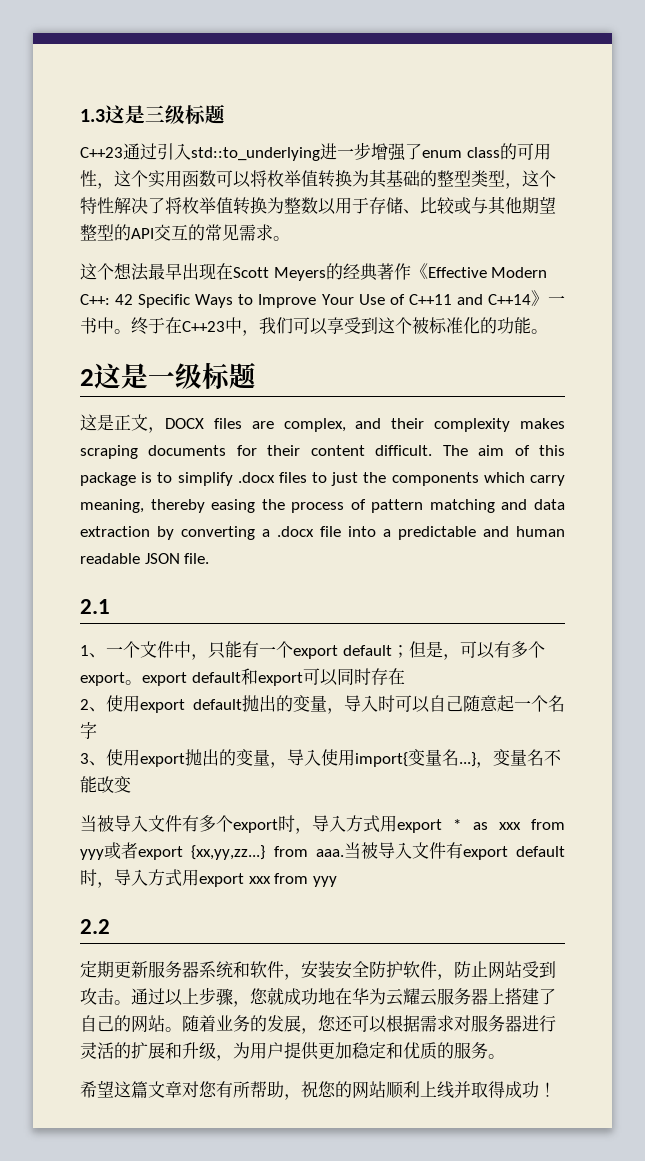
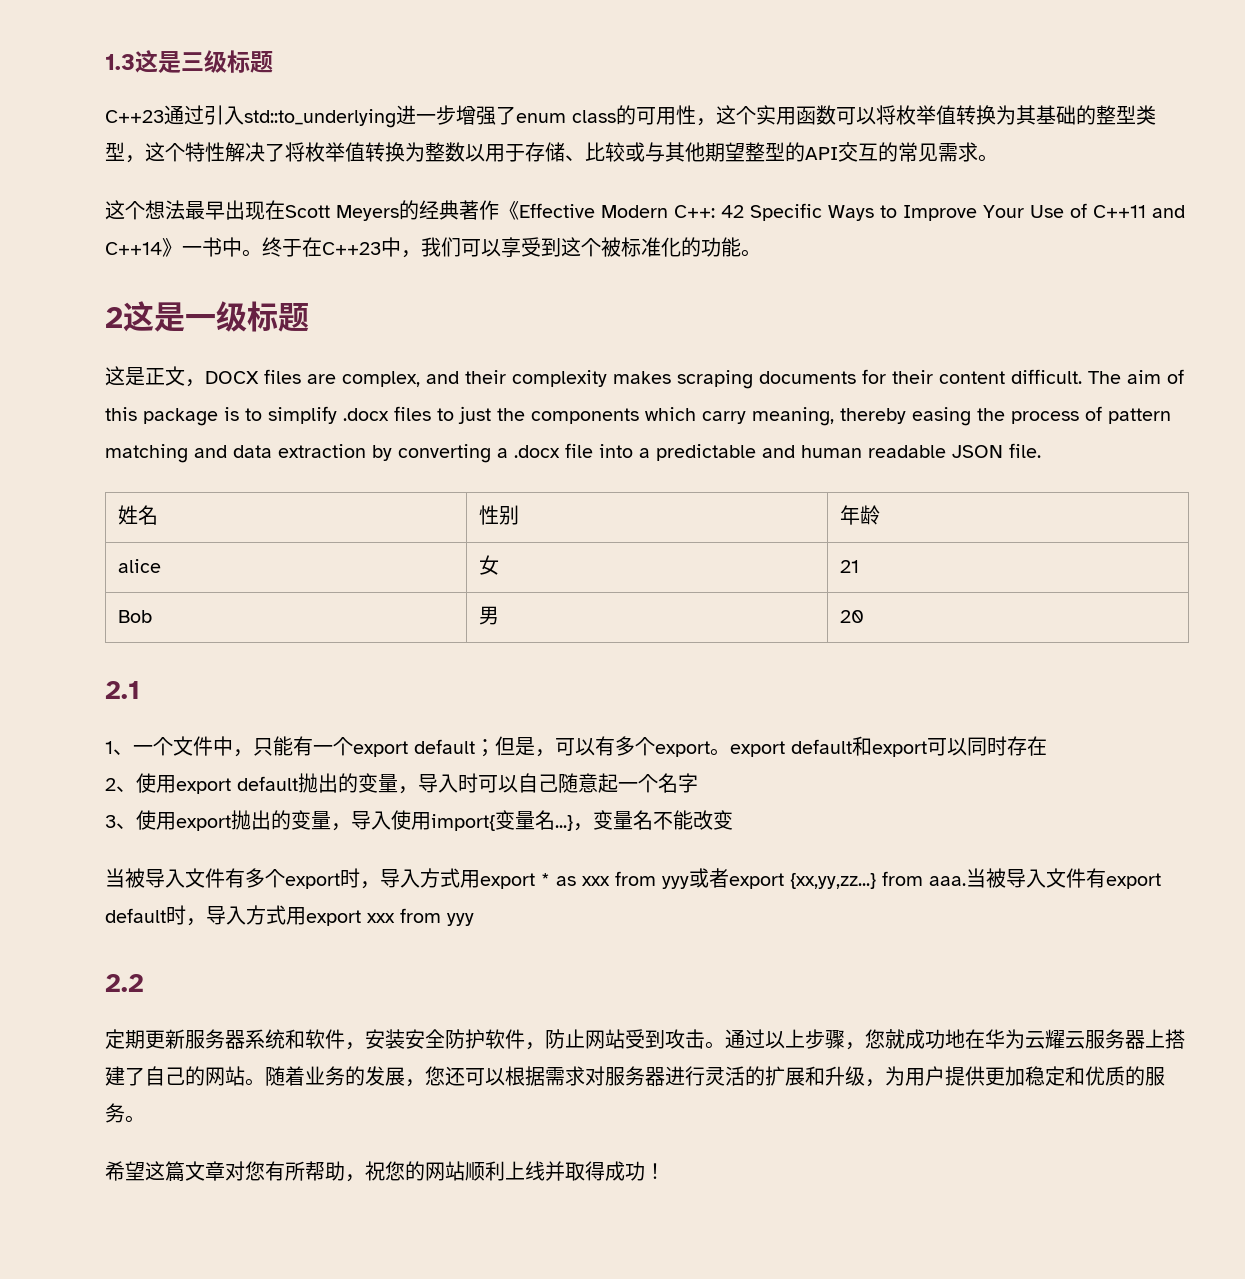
(210, 558) none -> [117,505,158,525] [478,505,519,525] [839,505,880,525] [117,559,161,573] [478,555,499,575] [839,560,859,573] [117,610,152,623] [478,606,499,625] [839,610,864,623] // 姓名 | 性别 | 年龄 // alice | 女 | 21 // Bob | 男 | 20

